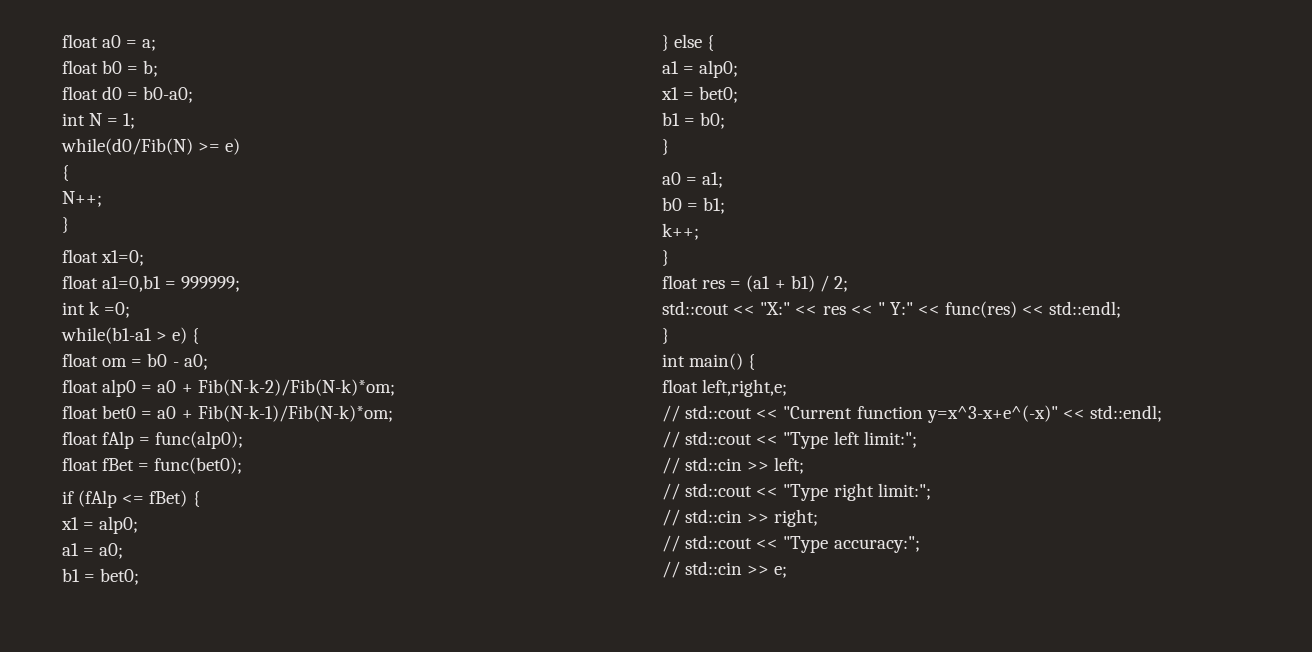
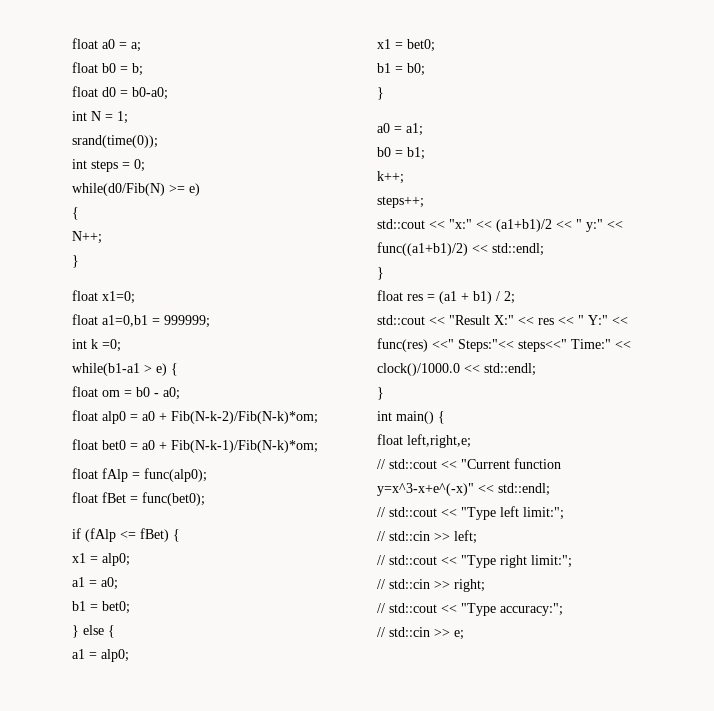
(136, 121) none -> [72,135,158,148] [72,159,145,172] // srand(time(0)); // int steps = 0;
(699, 231) none -> [377,196,424,208] [377,219,623,232] [377,242,544,256] // steps++; // std::cout << "x:" << (a1+b1)/2 << " y:" << func((a1+b1)/2) << std::endl;
[760,302,791,315] "X:" -> [449,315,514,325] "Result X:"
(1018, 309) none -> [432,339,631,352] [377,363,460,376] <<" Steps:"<< steps<<" Time:" << clock()/1000.0

